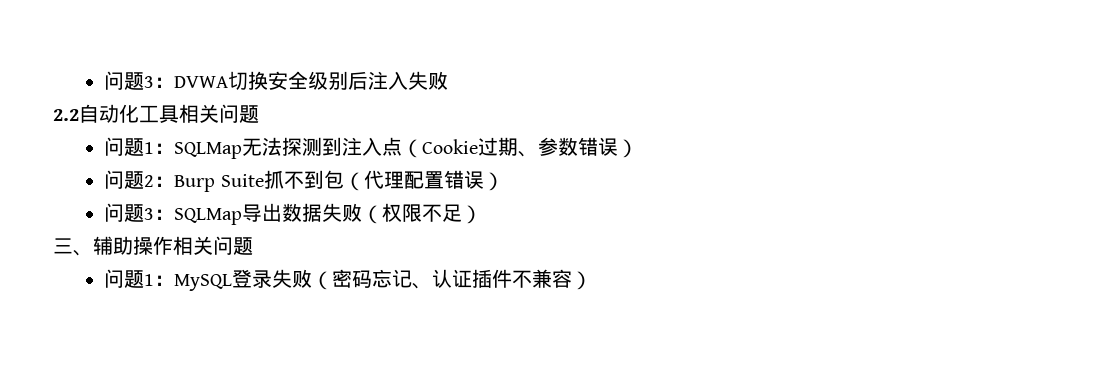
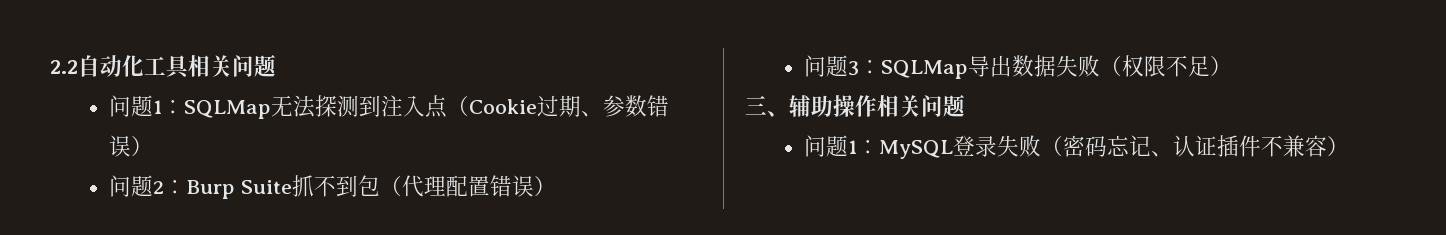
[104,71,449,90] 问题3：DVWA切换安全级别后注入失败 // -> (50, 67) none

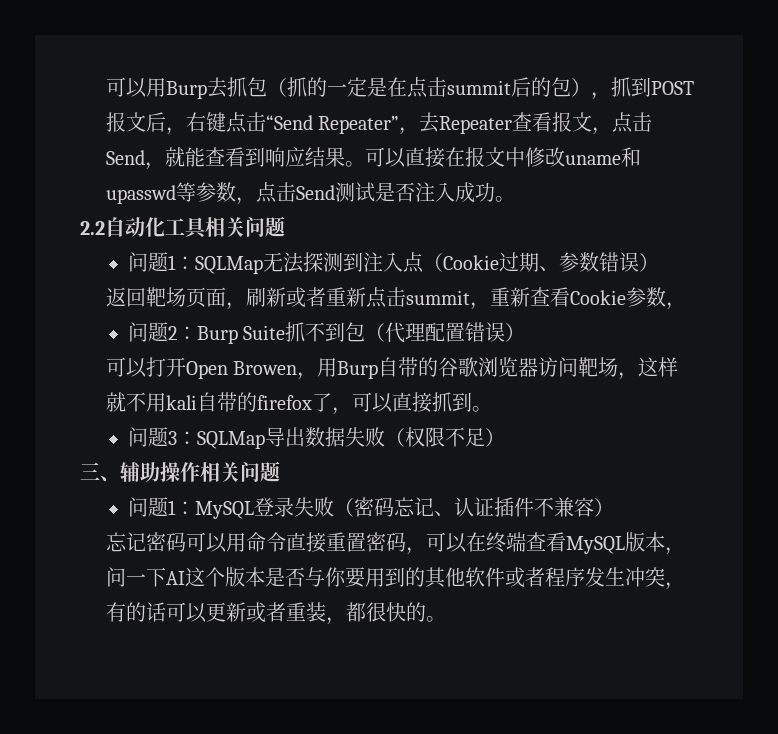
(50, 67) none -> [105,77,694,100] [105,112,653,135] [105,147,641,170] [105,182,515,205] 可以用Burp去抓包（抓的一定是在点击summit后的包），抓到POST报文后，右键点击“Send Repeater”，去Repeater查看报文，点击Send，就能查看到响应结果。可以直接在报文中修改uname和upasswd等参数，点击Send测试是否注入成功。 //
(154, 146) none -> [105,287,686,310] // 返回靶场页面，刷新或者重新点击summit，重新查看Cookie参数，
(557, 186) none -> [105,357,679,380] [105,392,492,415] // 可以打开Open Browen，用Burp自带的谷歌浏览器访问靶场，这样就不用kali自带的firefox了，可以直接抓到。
(1350, 146) none -> [105,532,685,555] [105,567,685,590] [105,602,446,625] // 忘记密码可以用命令直接重置密码，可以在终端查看MySQL版本，问一下AI这个版本是否与你要用到的其他软件或者程序发生冲突，有的话可以更新或者重装，都很快的。

